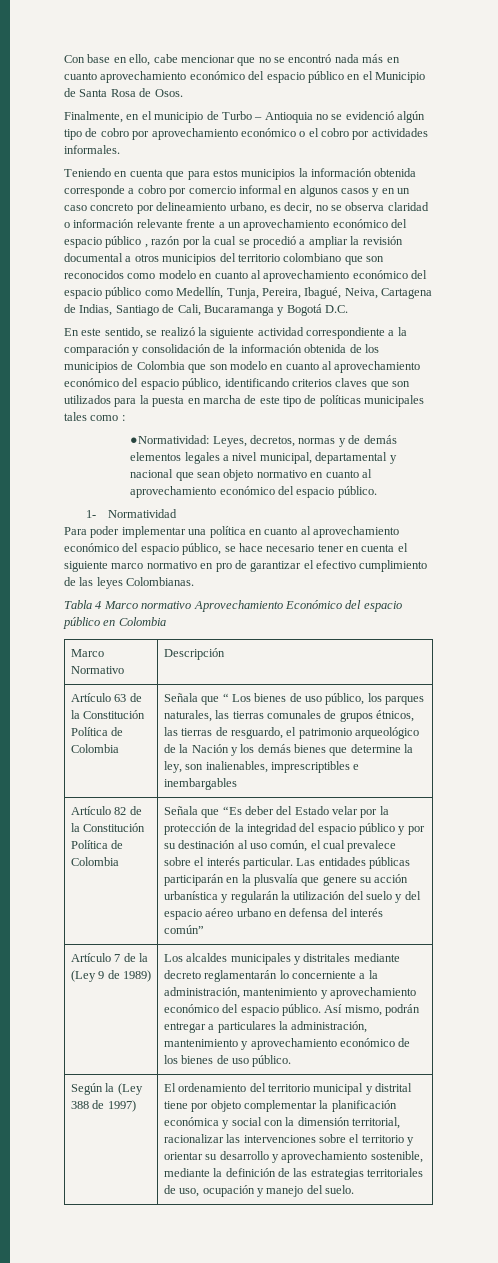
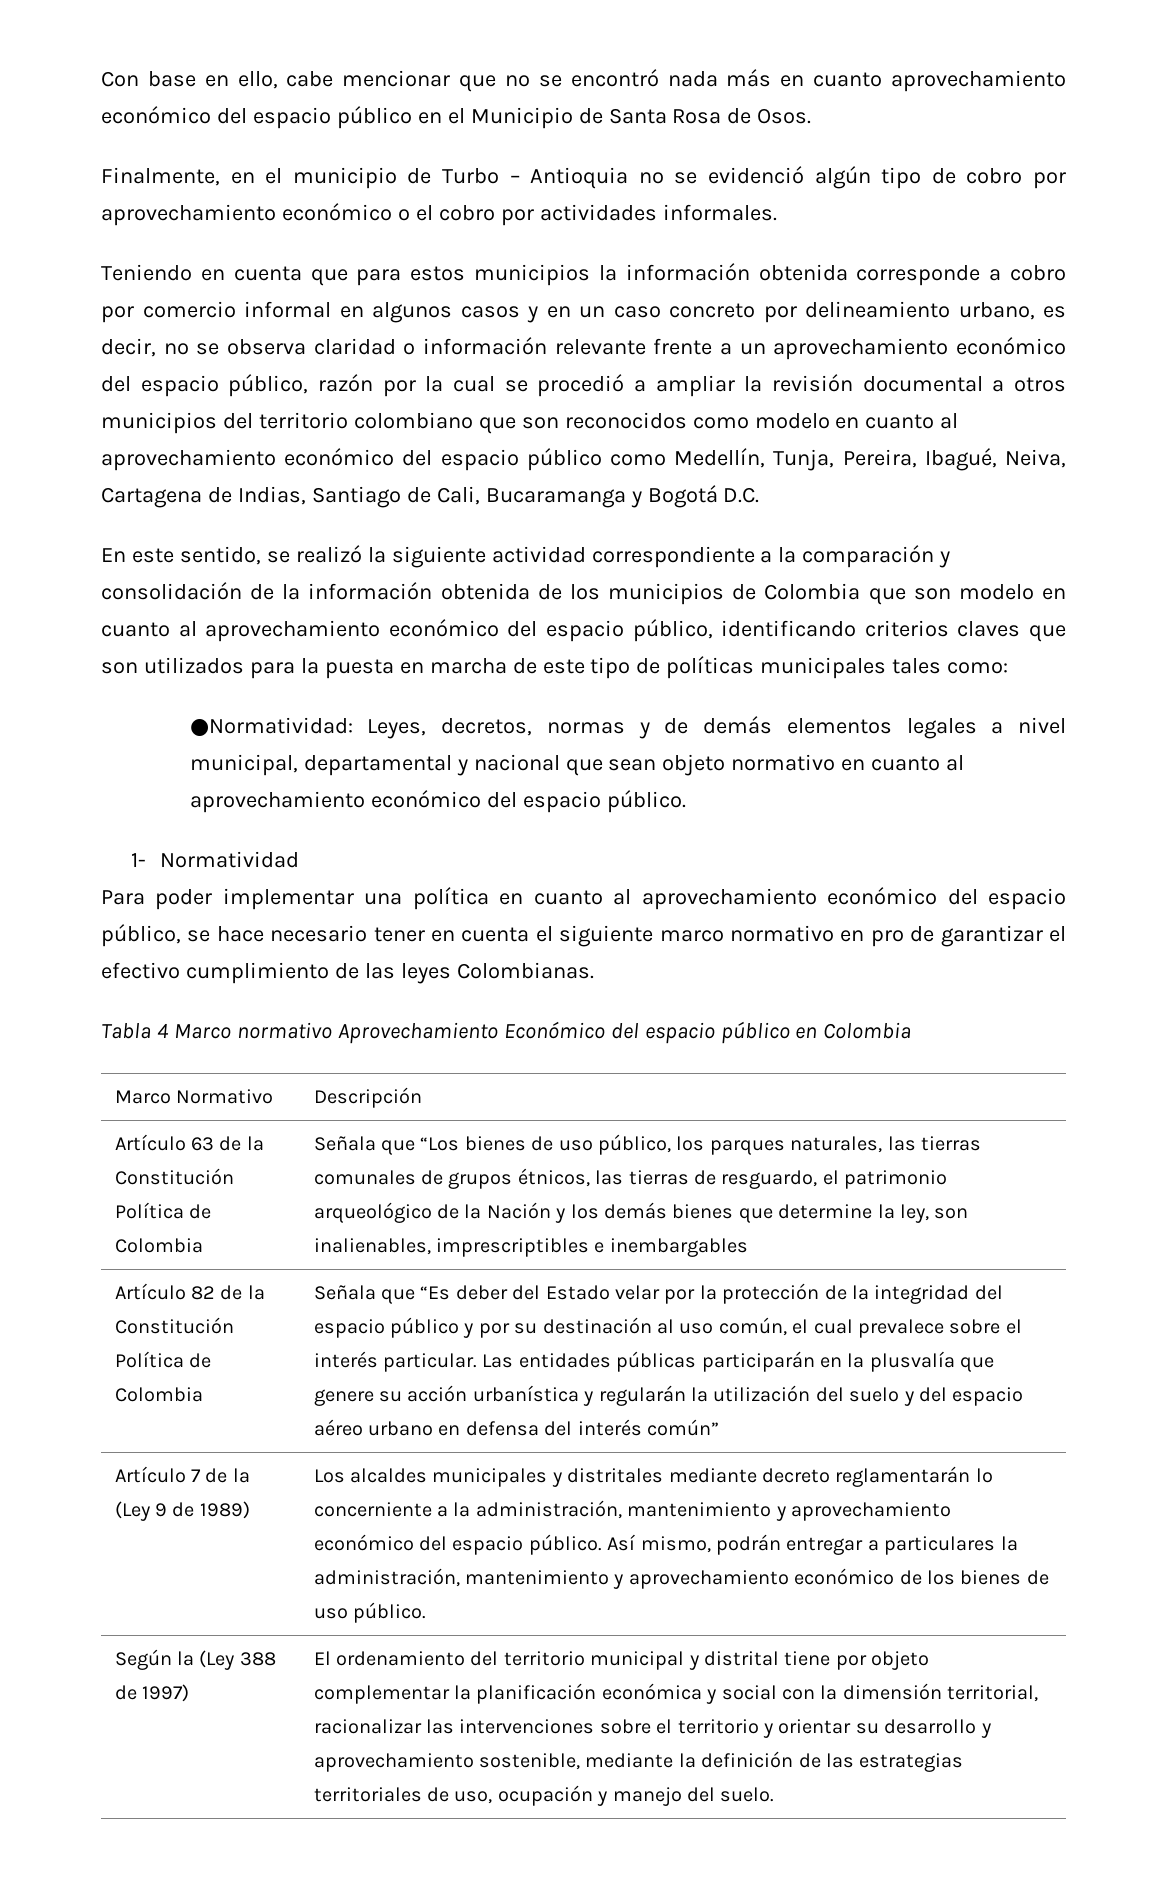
[105,236,148,248] público , -> [228,374,309,397] público,
[90,415,125,421] como : -> [947,662,1009,674] como:
[222,693,251,702] “ Los -> [420,1137,460,1151] “Los

